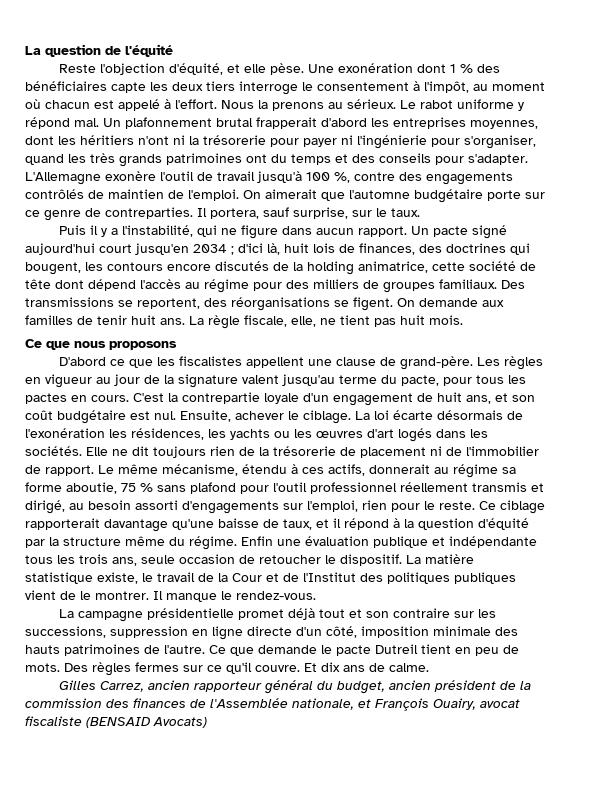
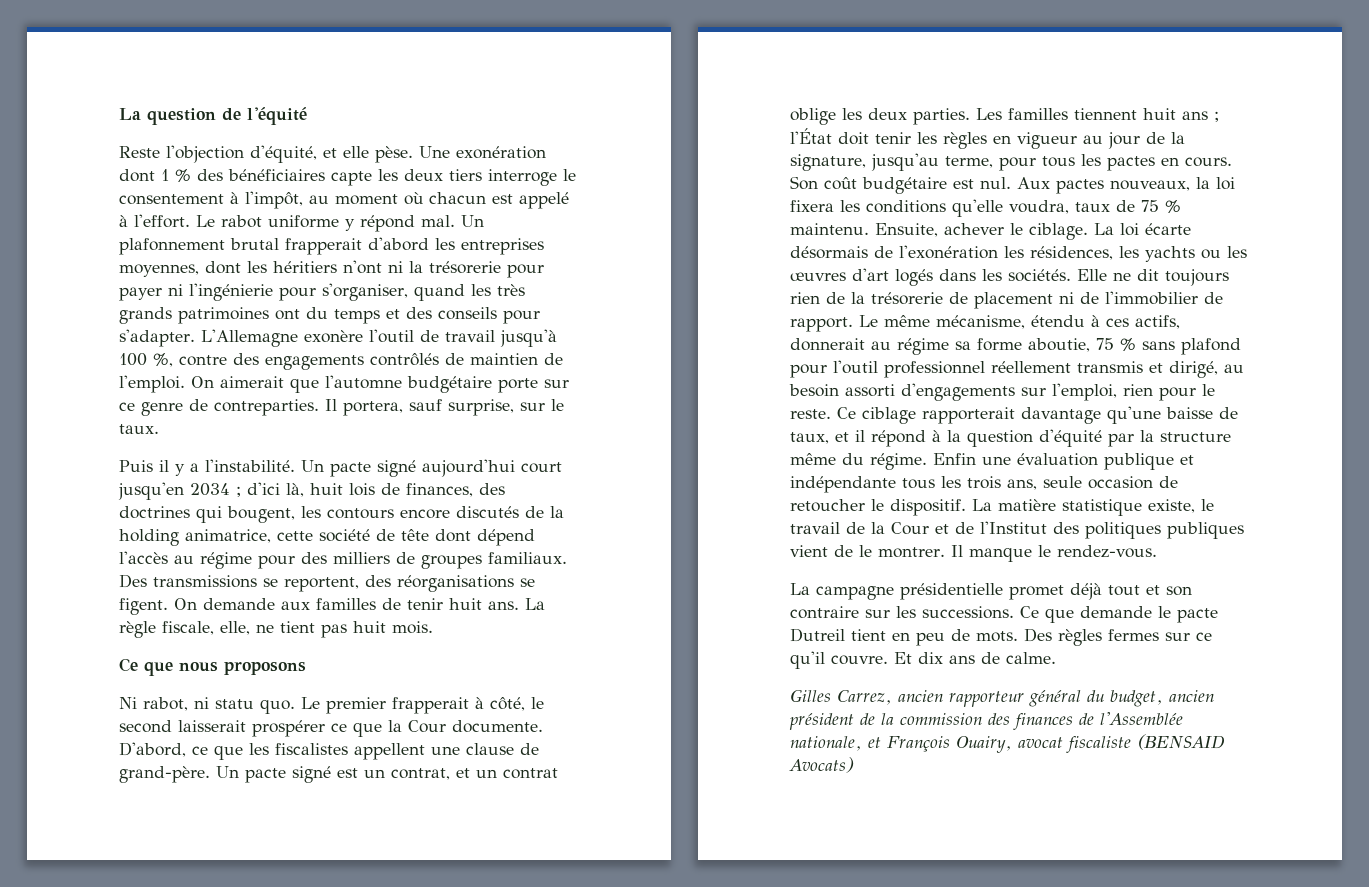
[221,99,396,111] Nous la prenons au sérieux. -> (190, 221) none
[121,225,407,239] l'instabilité, qui ne figure dans aucun rapport. -> [205,459,295,472] l'instabilité.
[58,357,106,366] D'abord -> [119,697,544,714] [119,720,543,737] [119,742,186,757] Ni rabot, ni statu quo. Le premier frapperait à côté, le second laisserait prospérer ce que la Cour documente. D'abord,
[476,357,500,366] Les -> [216,766,558,783] [790,108,1219,125] [790,128,937,145] Un pacte signé est un contrat, et un contrat oblige les deux parties. Les familles tiennent huit ans ; l'État doit tenir les
[178,374,439,388] signature valent jusqu'au terme du pacte, -> [790,153,993,171] signature, jusqu'au terme,
[133,392,535,406] [25,410,176,424] C'est la contrepartie loyale d'un engagement de huit ans, et son coût budgétaire est nul. -> [790,176,1235,194] [790,199,1181,217] [790,223,869,235] Son coût budgétaire est nul. Aux pactes nouveaux, la loi fixera les conditions qu'elle voudra, taux de 75 % maintenu.
[25,626,518,640] [25,644,205,656] successions, suppression en ligne directe d'un côté, imposition minimale des hauts patrimoines de l'autre. -> [922,606,1014,619] successions.

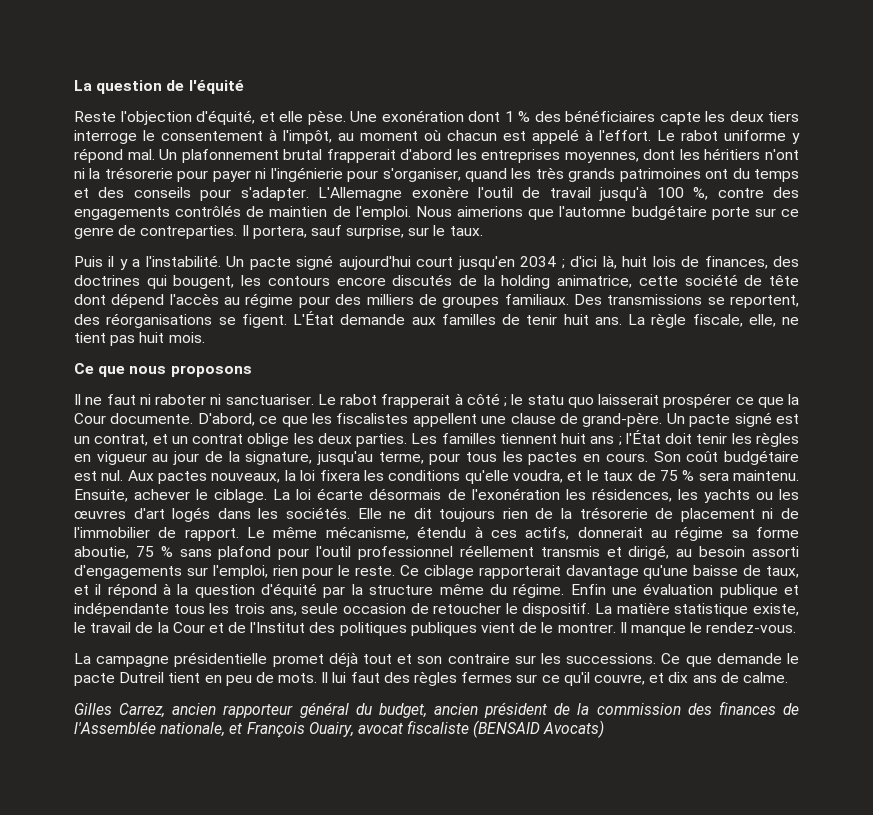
[191,376,284,388] On aimerait -> [415,206,524,217] Nous aimerions
[174,598,197,610] On -> [293,311,334,325] L'État
[119,697,544,714] [119,720,172,733] Ni rabot, ni statu quo. Le premier frapperait à côté, le second -> [74,393,594,408] Il ne faut ni raboter ni sanctuariser. Le rabot frapperait à côté ; le statu quo
(1069, 207) none -> [567,470,599,481] et le
(1181, 206) none -> [698,472,729,481] sera
[1024,628,1052,642] Des -> [321,672,410,683] Il lui faut des
[831,652,912,665] couvre. Et -> [593,673,665,685] couvre, et

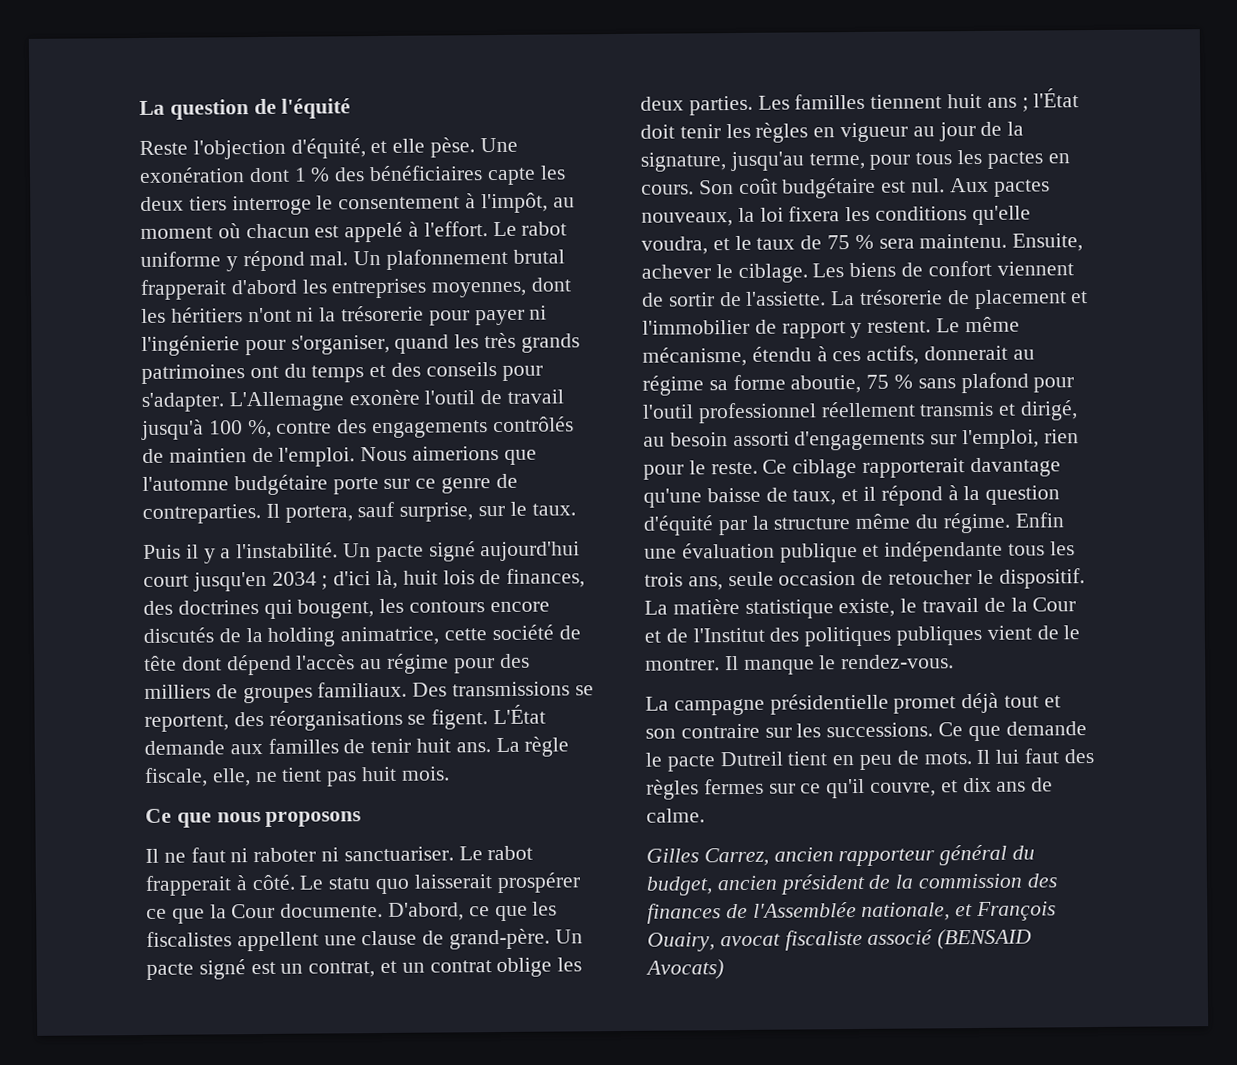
[466,393,524,407] côté ; le -> [251,874,324,891] côté. Le
[273,488,799,503] [74,507,799,522] [74,527,239,541] La loi écarte désormais de l'exonération les résidences, les yachts ou les œuvres d'art logés dans les sociétés. Elle ne dit toujours rien de la trésorerie de placement ni de l'immobilier de rapport. -> [812,260,1074,278] [641,289,1089,310] [642,319,932,339] Les biens de confort viennent de sortir de l'assiette. La trésorerie de placement et l'immobilier de rapport y restent.
(470, 727) none -> [867,929,934,945] associé

